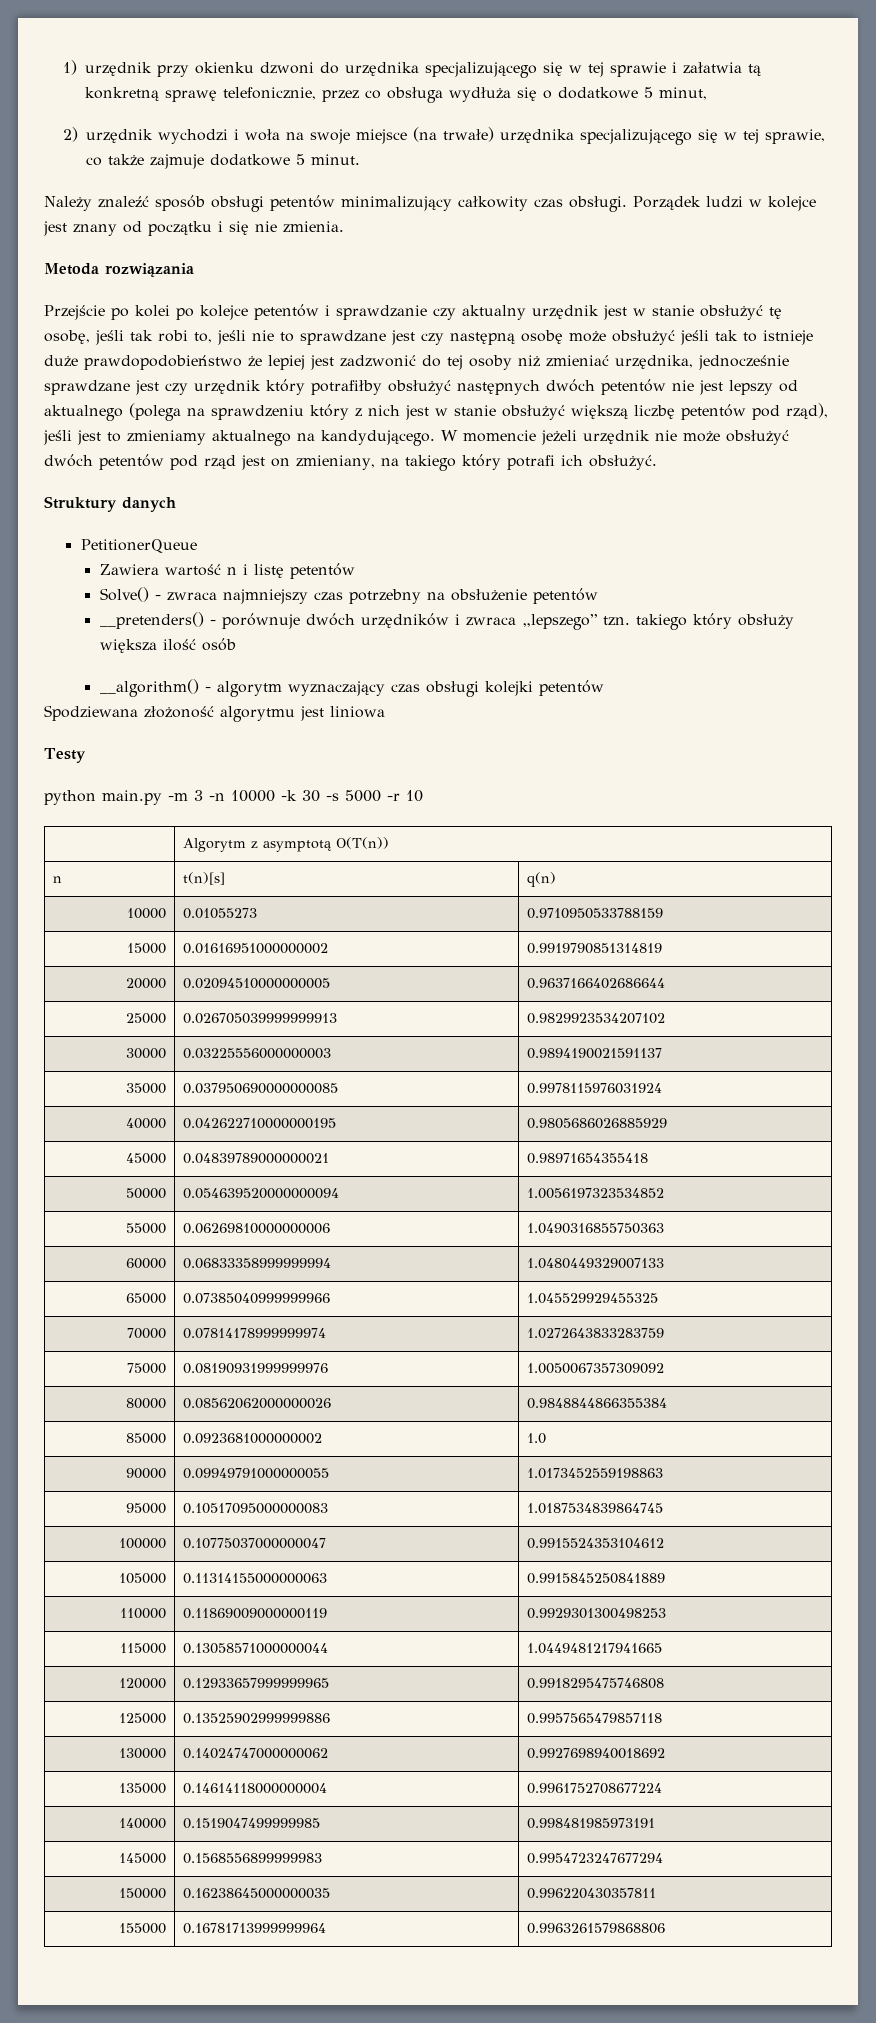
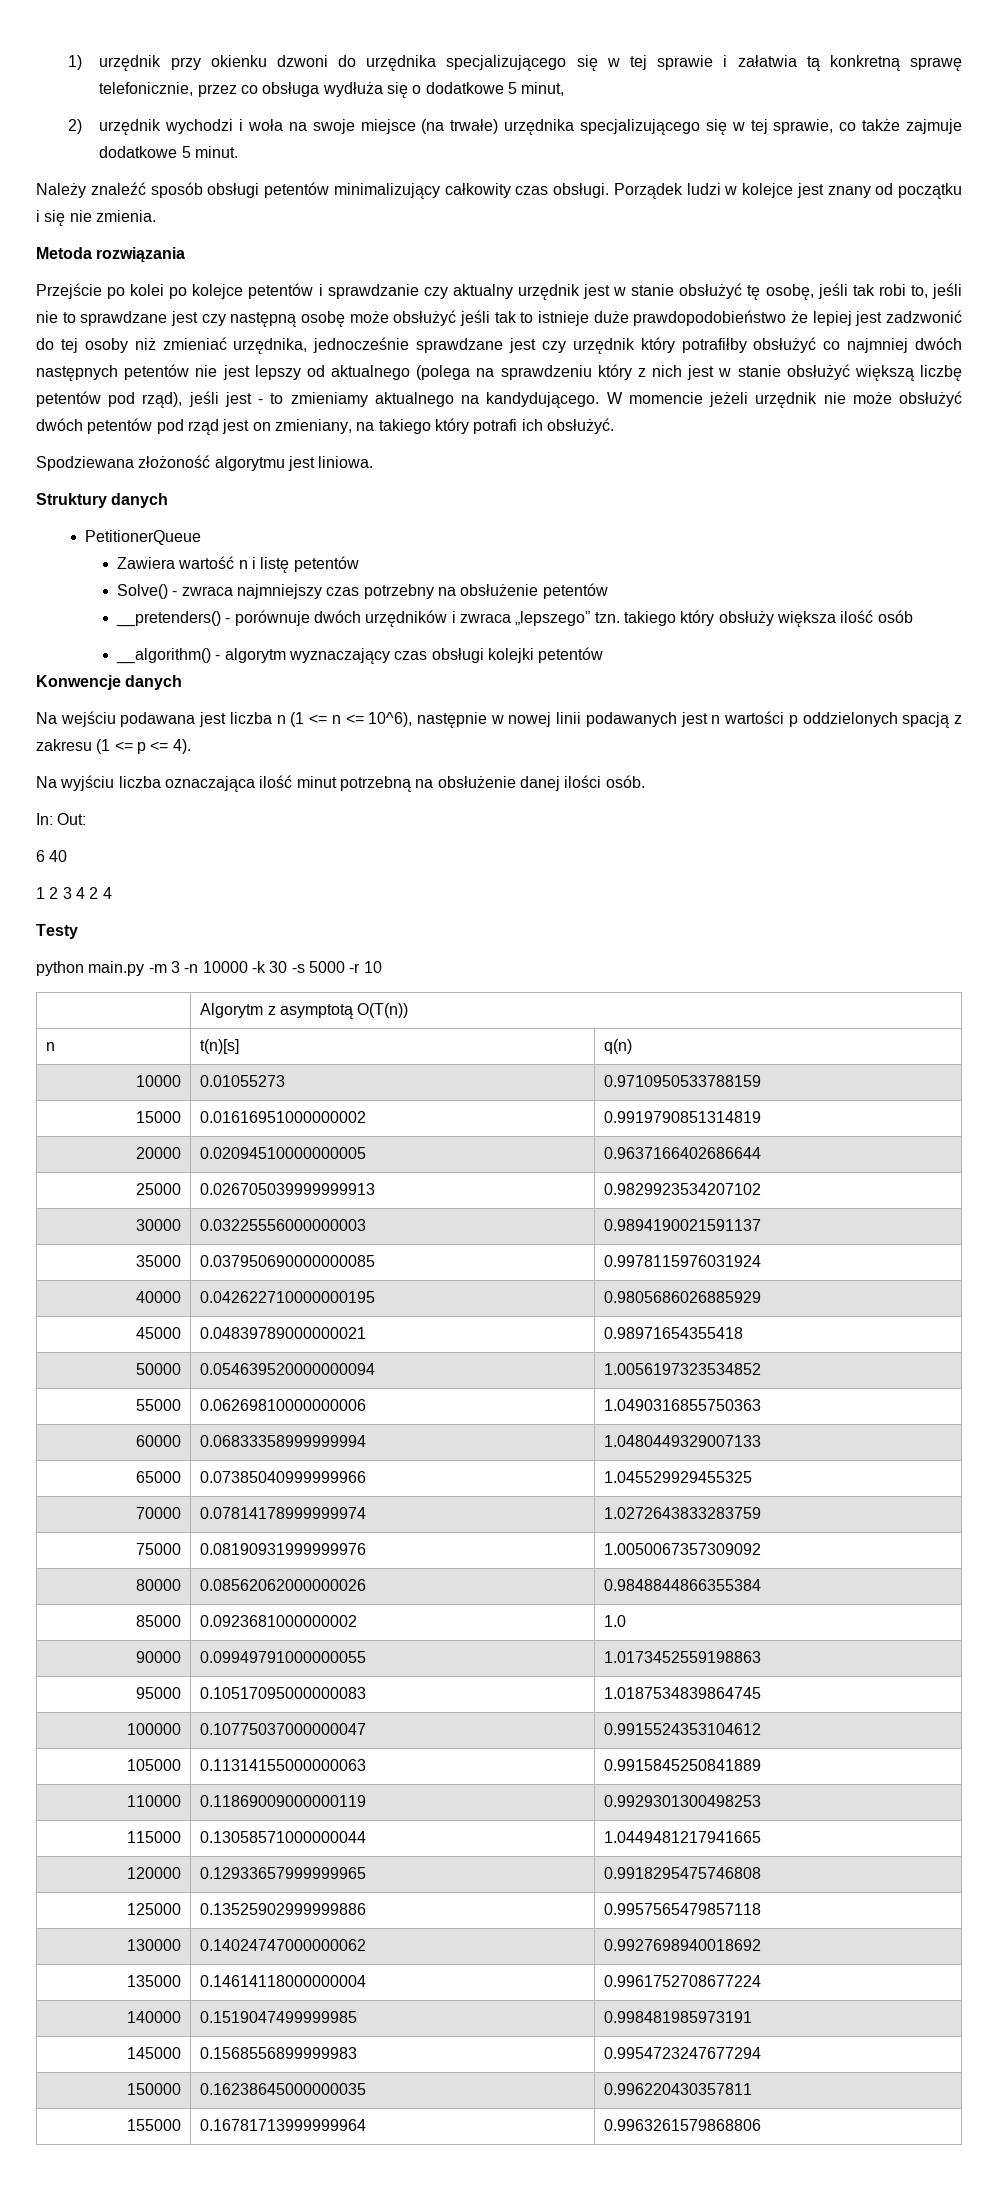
[457,379,595,395] następnych dwóch -> [823,337,962,353] [36,365,118,381] co najmniej dwóch następnych
(101, 437) none -> [258,399,264,404] -
(657, 462) none -> [36,455,374,471] // Spodziewana złożoność algorytmu jest liniowa.
[44,705,385,722] Spodziewana złożoność algorytmu jest liniowa -> [36,675,183,690] [36,711,963,728] [36,739,191,754] [36,775,645,792] [36,813,87,825] [36,850,68,862] [36,887,112,899] Konwencje danych // Na wejściu podawana jest liczba n (1 <= n <= 10^6), następnie w nowej linii podawanych jest n wartości p oddzielonych spacją z zakresu (1 <= p <= 4). // Na wyjściu liczba oznaczająca ilość minut potrzebną na obsłużenie danej ilości osób. // In: Out: // 6 40 // 1 2 3 4 2 4

